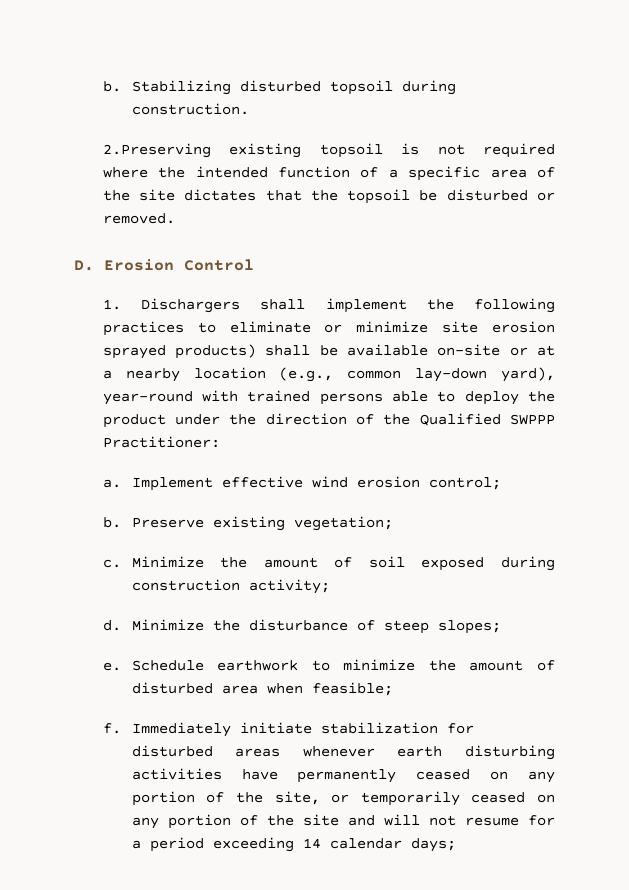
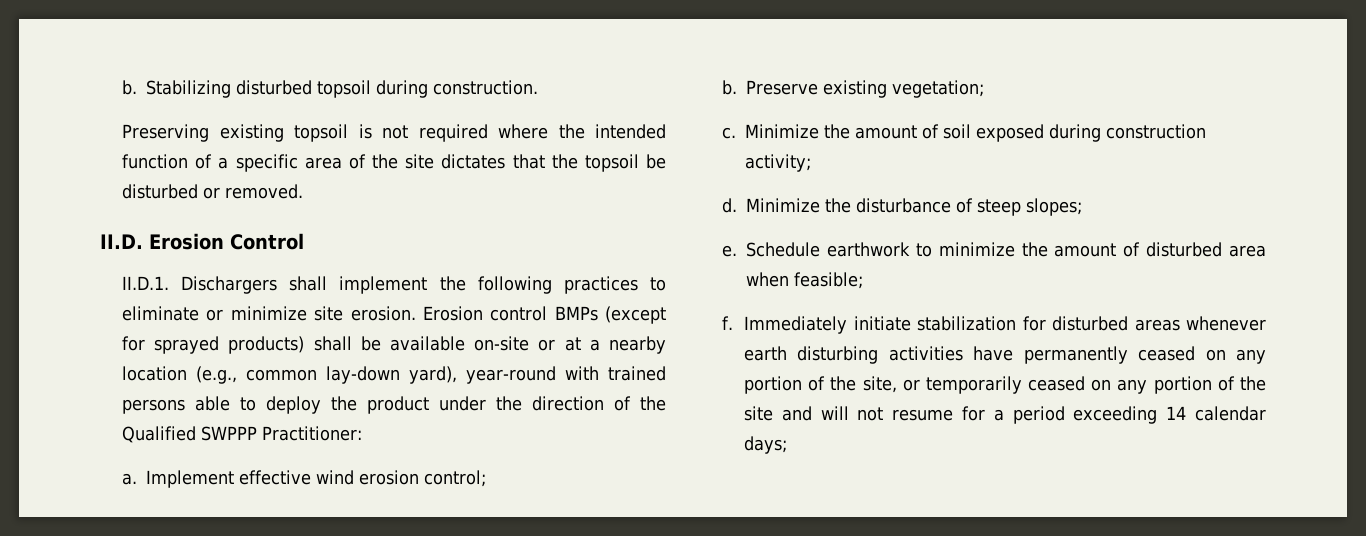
[102,143,211,158] 2.Preserving -> [122,124,210,142] Preserving
[74,260,94,271] D. -> [100,234,143,249] II.D.
[102,299,121,310] 1. -> [122,276,170,290] II.D.1.
[492,321,555,333] erosion -> [350,306,667,324] [122,336,146,351] erosion. Erosion control BMPs (except for

